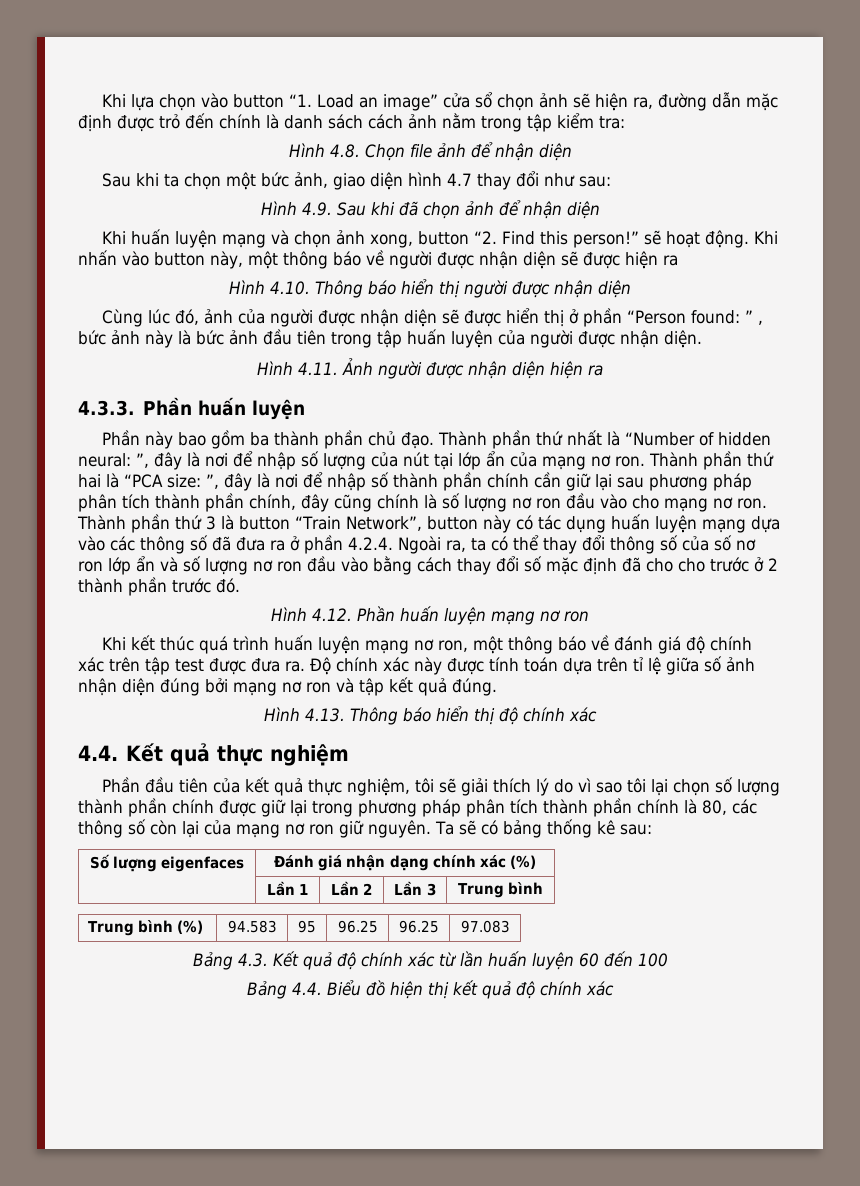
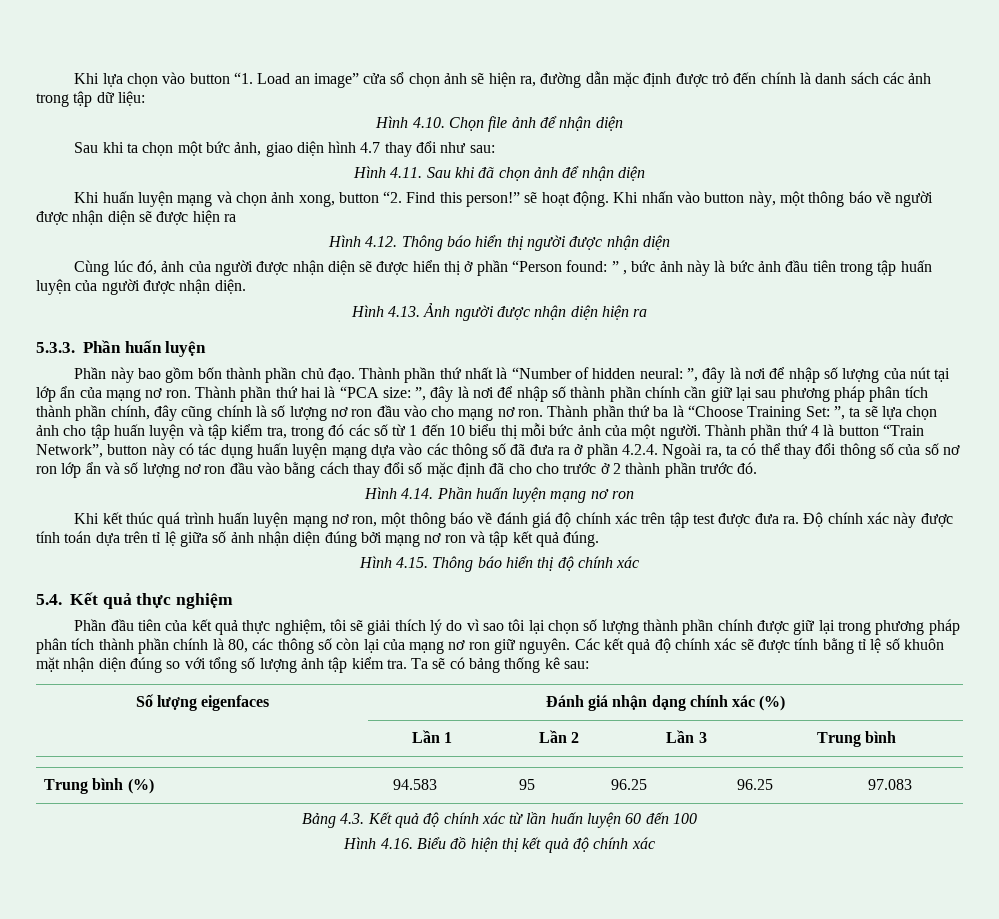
[368,113,625,132] [288,143,360,158] cách ảnh nằm trong tập kiểm tra: // Hình 4.8. -> [882,72,932,84] [36,91,145,107] [375,116,445,128] các ảnh trong tập dữ liệu: // Hình 4.10.
[301,202,332,216] 4.9. -> [390,167,423,178] 4.11.
[270,281,310,295] 4.10. -> [365,236,398,247] 4.12.
[298,362,338,375] 4.11. -> [388,306,421,317] 4.13.
[78,400,135,416] 4.3.3. -> [36,342,75,353] 5.3.3.
[250,432,270,446] ba -> [197,367,222,379] bốn
[206,516,216,530] 3 -> [653,405,938,421] [36,423,819,440] ba là “Choose Training Set: ”, ta sẽ lựa chọn ảnh cho tập huấn luyện và tập kiểm tra, trong đó các số từ 1 đến 10 biểu thị mỗi bức ảnh của một người. Thành phần thứ 4
[312,608,352,621] 4.12. -> [401,488,434,499] 4.14.
[305,708,345,722] 4.13. -> [396,557,429,568] 4.15.
[78,745,118,761] 4.4. -> [36,594,62,605] 5.4.
(431, 829) none -> [574,638,944,654] [36,657,407,673] Các kết quả độ chính xác sẽ được tính bằng tỉ lệ số khuôn mặt nhận diện đúng so với tổng số lượng ảnh tập kiểm tra.
[247,981,322,999] Bảng 4.4. -> [343,837,413,849] Hình 4.16.

